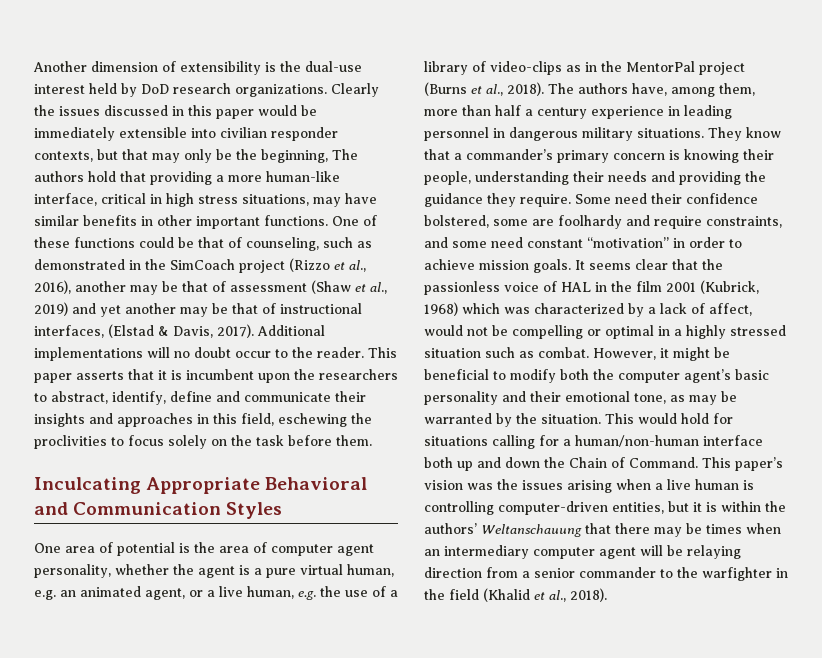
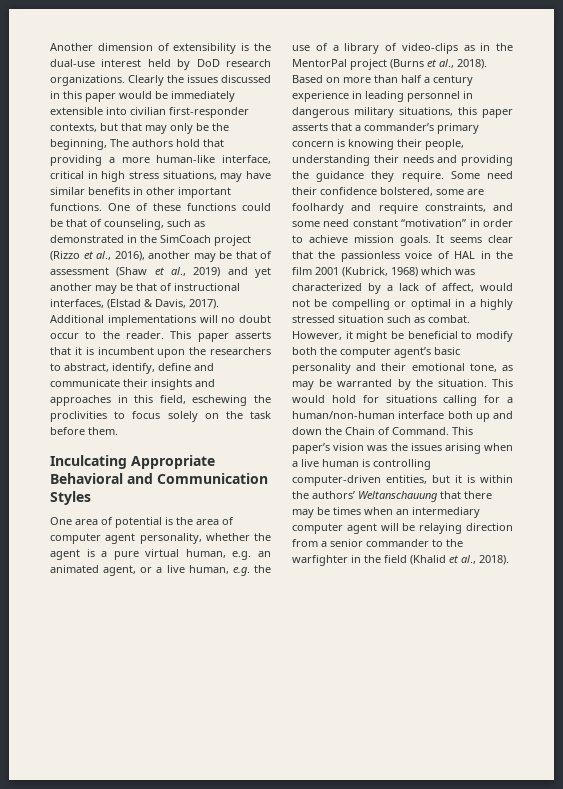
[271,127,338,141] responder -> [169,107,249,118] first-responder
[548,83,755,97] The authors have, among them, -> [292,75,340,83] Based on
[637,127,781,141] situations. They know -> [399,107,513,118] [292,123,328,131] situations, this paper asserts

